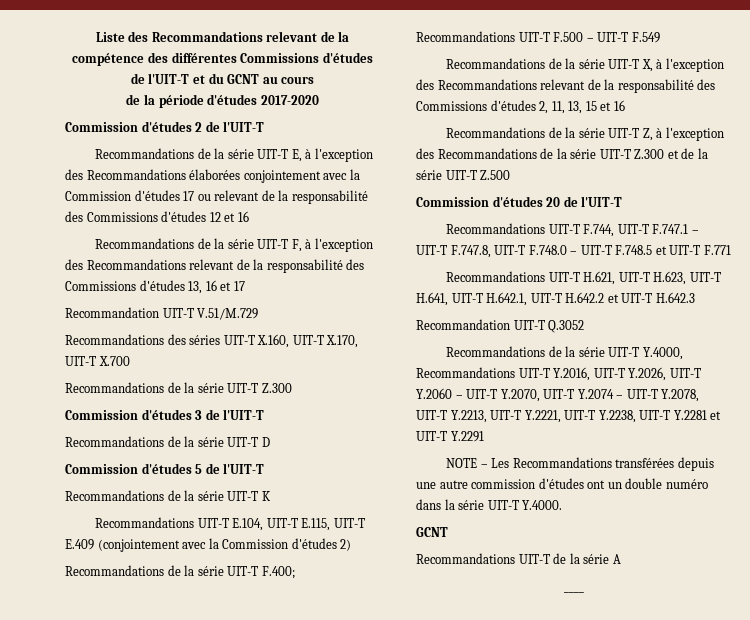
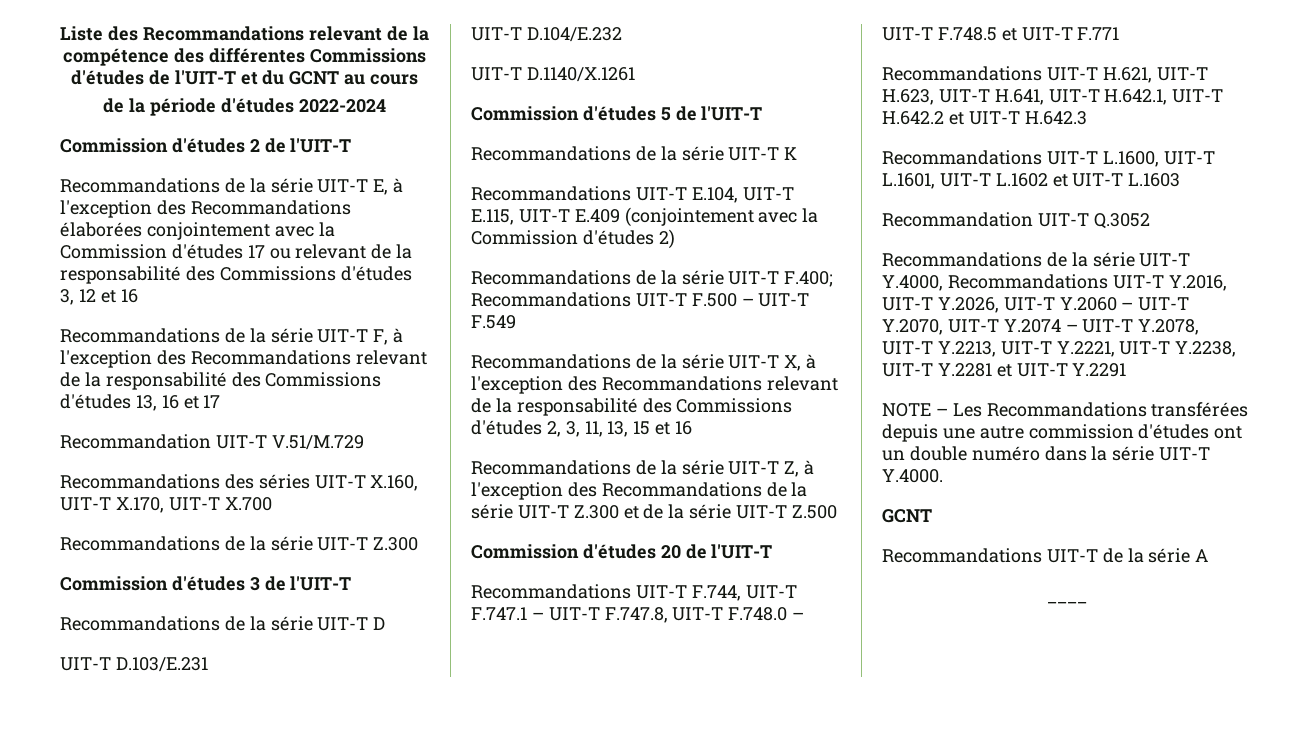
[260,95,319,105] 2017-2020 -> [298,99,386,113] 2022-2024
(207, 216) none -> [60,289,74,305] 3,
(270, 442) none -> [60,657,208,672] [471,27,622,42] [471,67,635,82] // UIT-T D.103/E.231 // UIT-T D.104/E.232 // UIT-T D.1140/X.1261
(549, 107) none -> [565,421,580,437] 3,
(695, 297) none -> [882,150,1215,167] [882,173,1181,189] // Recommandations UIT-T L.1600, UIT-T L.1601, UIT-T L.1602 et UIT-T L.1603

